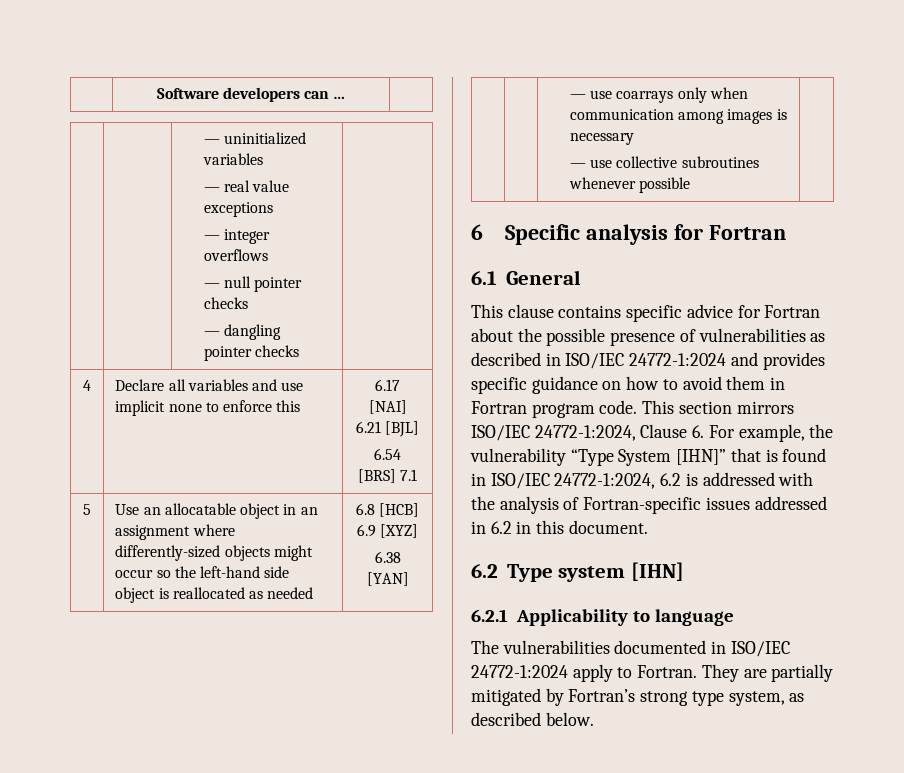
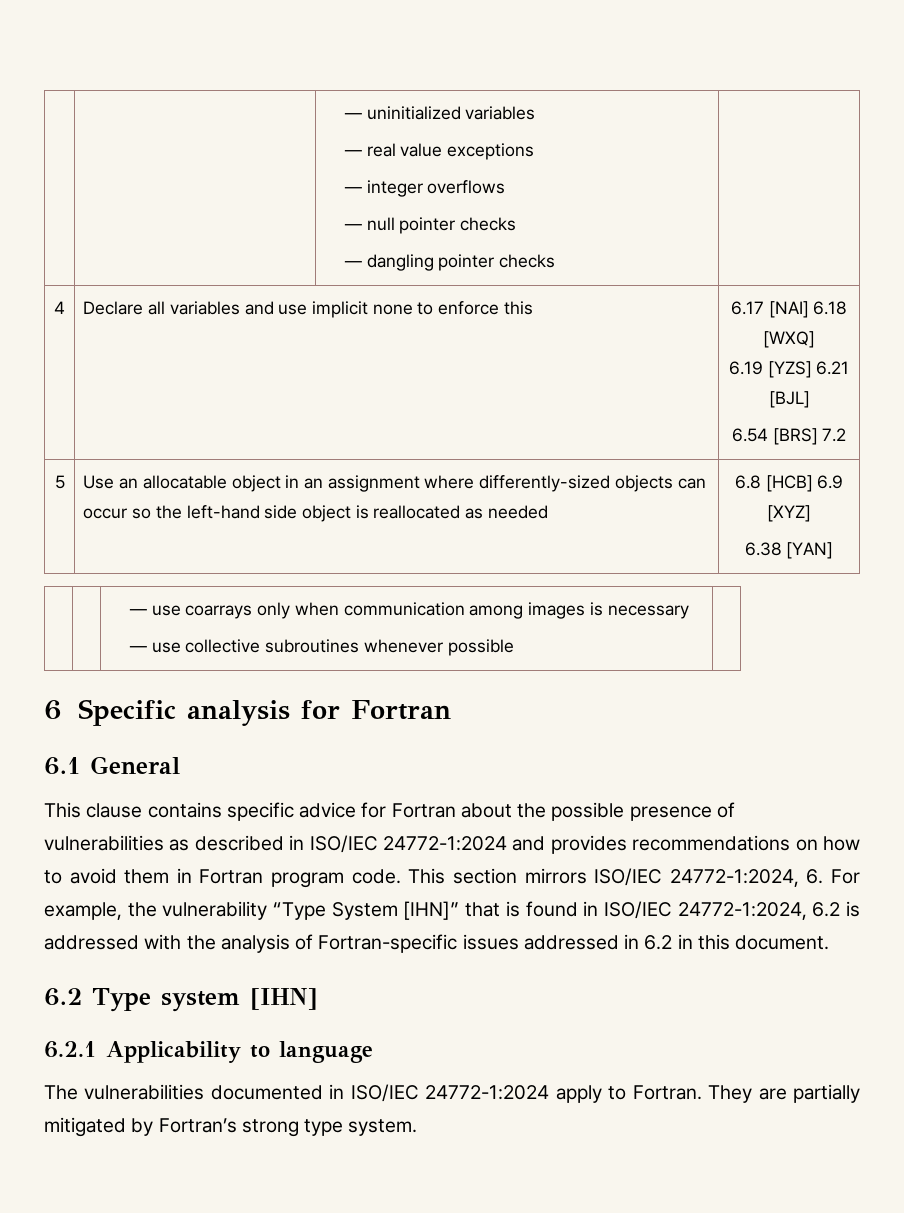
[156,87,346,102] | Software developers can … | // -> (344, 116) none
(407, 407) none -> [813,301,848,315] [763,331,815,348] [728,361,812,378] 6.18 [WXQ] // 6.19 [YZS]
[400,469,418,481] 7.1 -> [822,428,847,442] 7.2
[273,545,313,561] might -> [677,478,706,489] can
[471,376,598,394] specific guidance -> [632,835,791,851] recommendations
[640,424,688,438] Clause -> (799, 878) none
[728,691,805,706] [471,712,594,726] system, as described below. -> [348,1119,418,1136] system.

